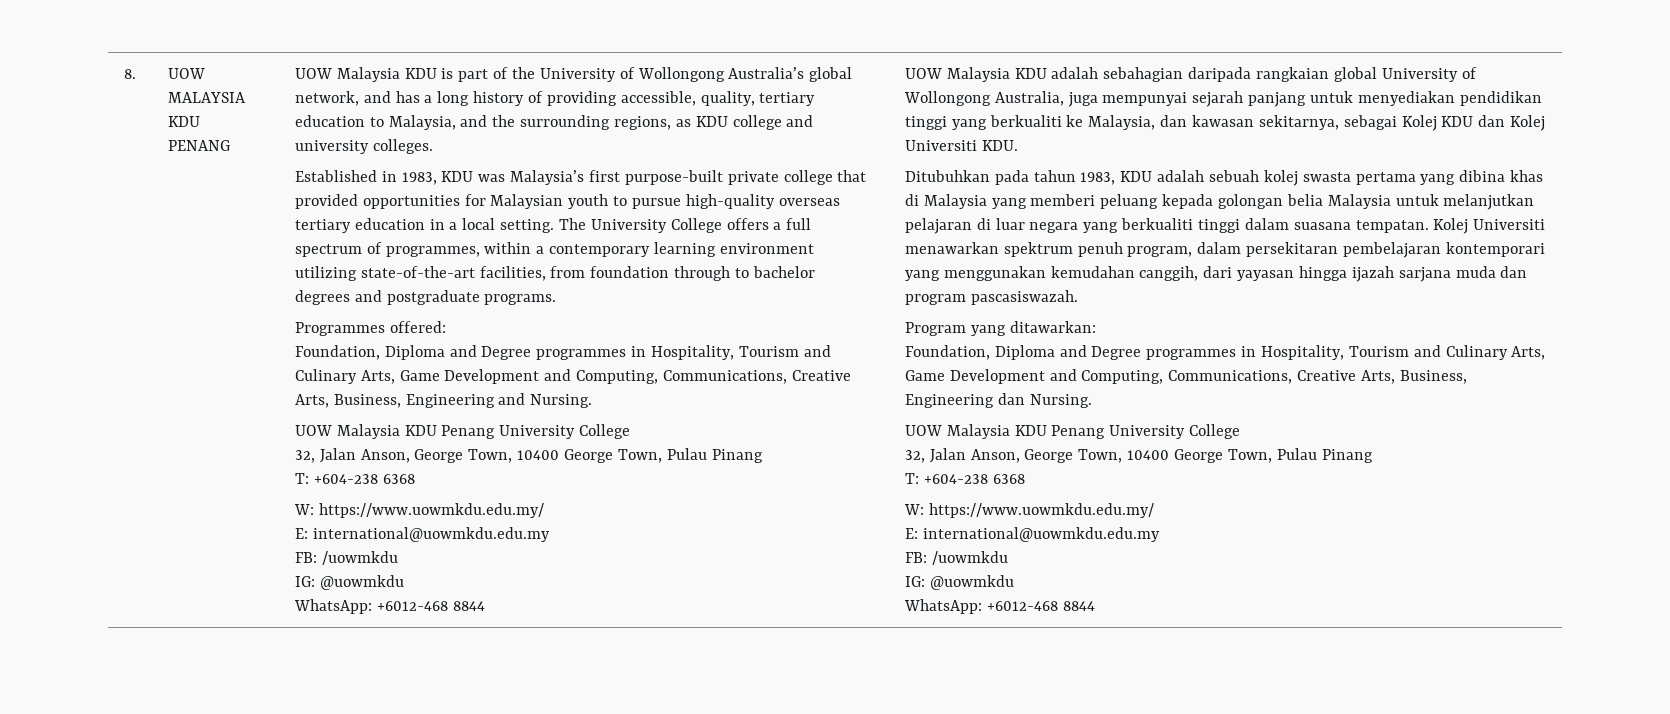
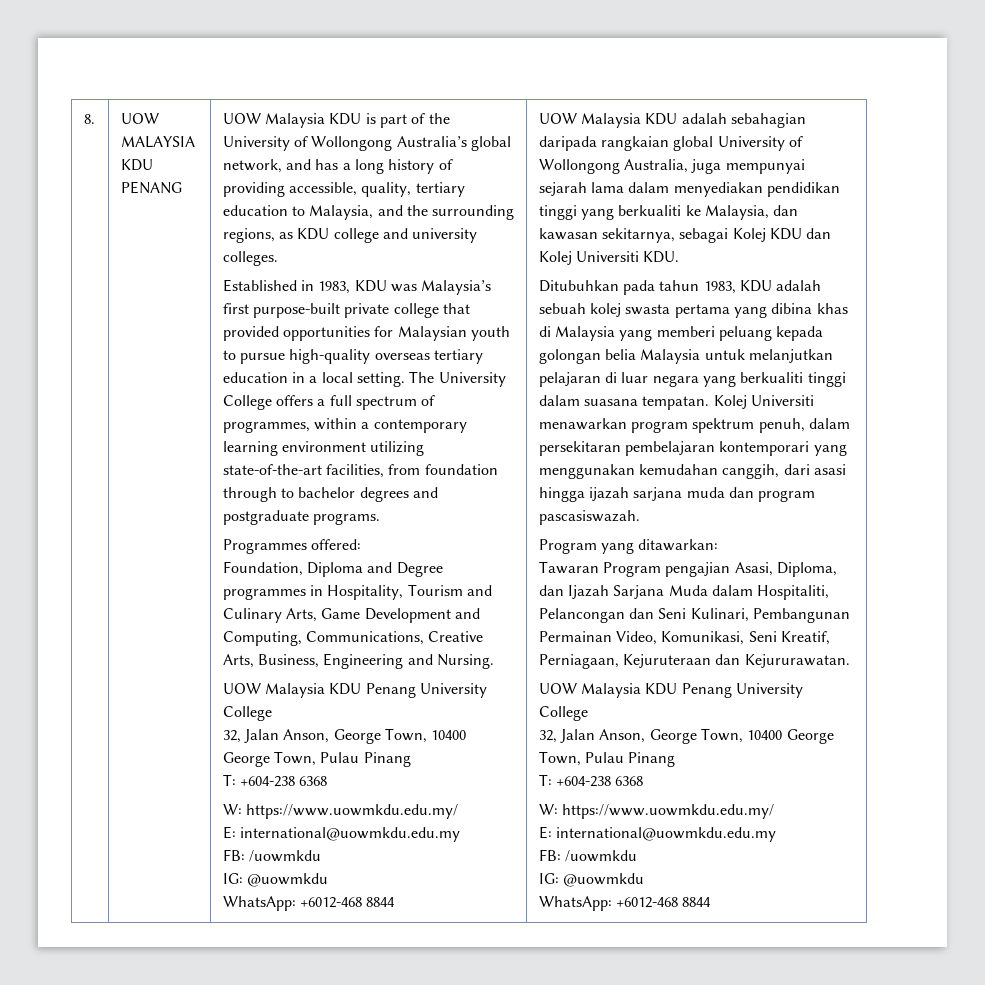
[1248,91,1354,107] panjang untuk -> [590,182,670,193] lama dalam
[1003,242,1193,257] spektrum penuh program, -> [630,418,805,433] program spektrum penuh,
[1237,270,1295,281] yayasan -> [813,464,846,475] asasi
[904,345,1546,360] [904,369,1467,384] [904,393,1092,408] Foundation, Diploma and Degree programmes in Hospitality, Tourism and Culinary Arts, Game Development and Computing, Communications, Creative Arts, Business, Engineering dan Nursing. -> [538,561,837,577] [538,585,830,600] [538,608,850,623] [538,631,830,645] [538,654,850,669] Tawaran Program pengajian Asasi, Diploma, dan Ijazah Sarjana Muda dalam Hospitaliti, Pelancongan dan Seni Kulinari, Pembangunan Permainan Video, Komunikasi, Seni Kreatif, Perniagaan, Kejuruteraan dan Kejururawatan.

